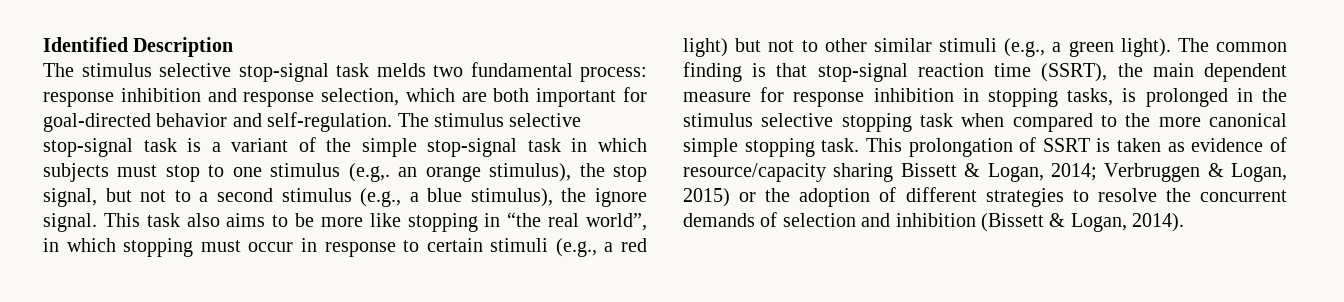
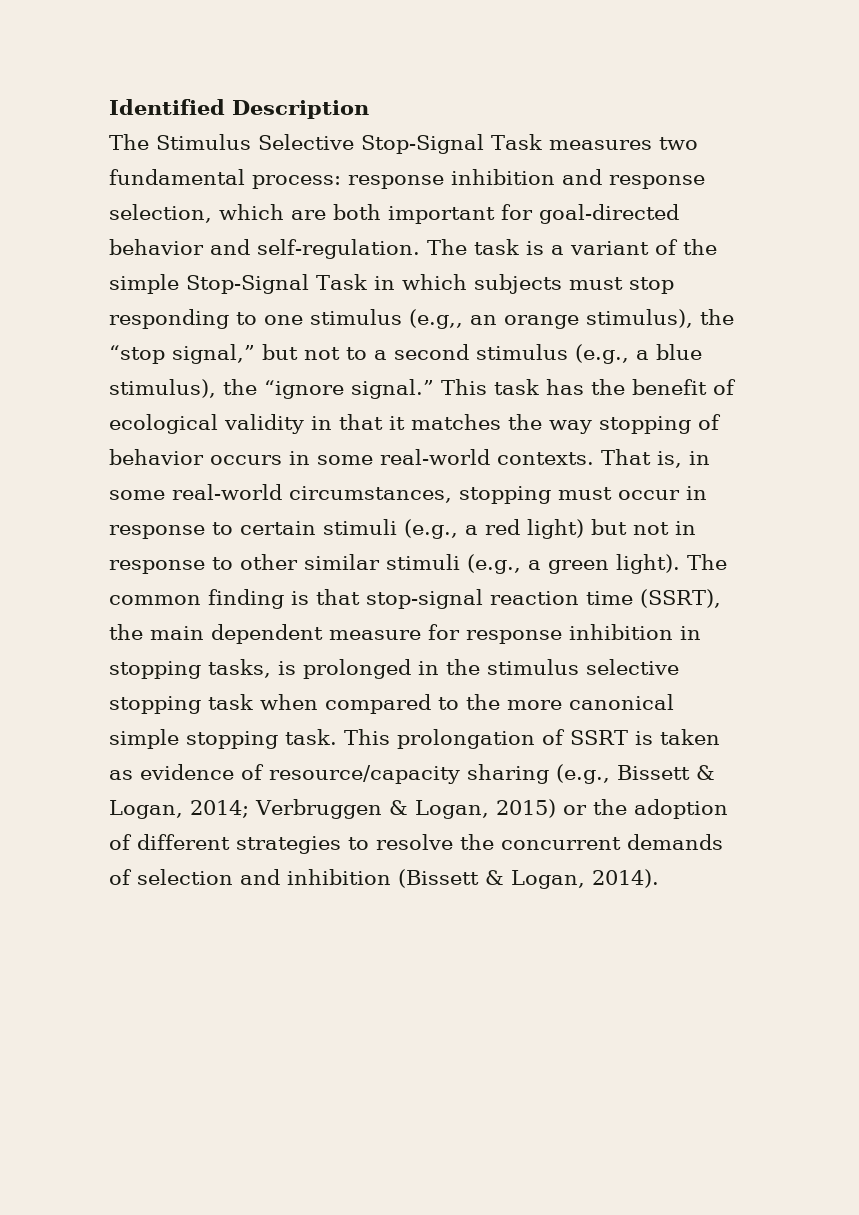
[81,63,426,82] stimulus selective stop-signal task melds -> [156,134,652,154] Stimulus Selective Stop-Signal Task measures
[434,113,582,127] [43,138,133,157] stimulus selective stop-signal -> (467, 247) none
[427,138,561,157] stop-signal task -> [186,274,367,294] Stop-Signal Task
(200, 173) none -> [109,309,229,329] responding
[348,163,390,182] (e.g,. -> [409,309,463,329] (e.g,,
[613,165,647,182] [43,188,97,207] stop signal, -> [109,344,255,364] “stop signal,”
[595,188,647,207] [43,212,647,232] [43,238,116,252] ignore signal. This task also aims to be more like stopping in “the real world”, in which -> [264,379,736,399] [109,414,721,434] [109,449,710,468] [109,484,452,503] “ignore signal.” This task has the benefit of ecological validity in that it matches the way stopping of behavior occurs in some real-world contexts. That is, in some real-world circumstances,
(795, 46) none -> [675,521,696,535] [109,560,205,574] in response
(894, 172) none -> [556,764,610,784] (e.g.,

